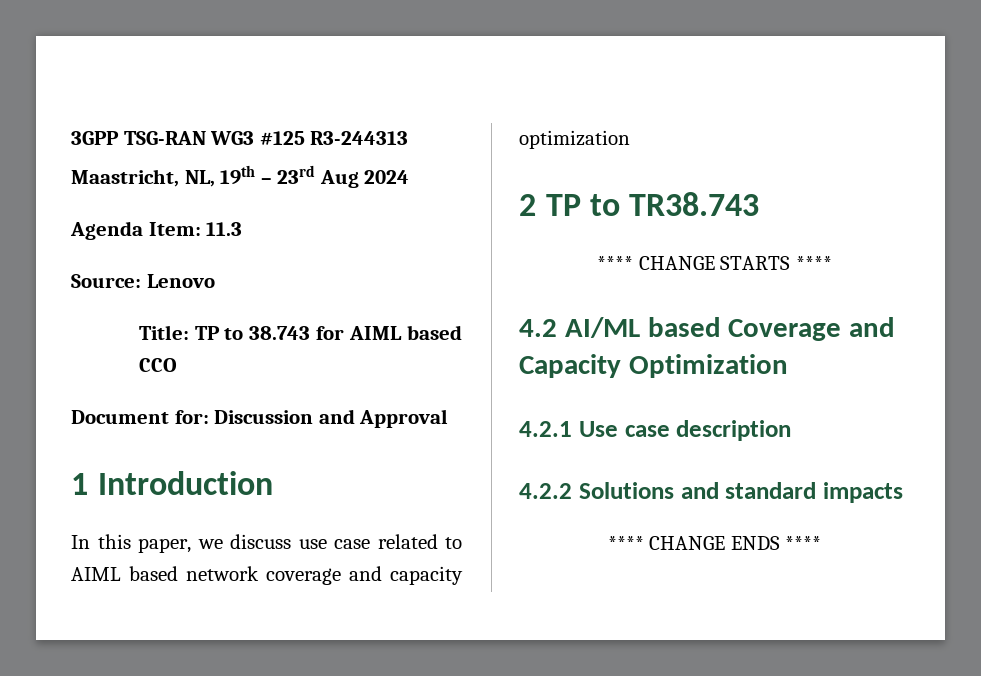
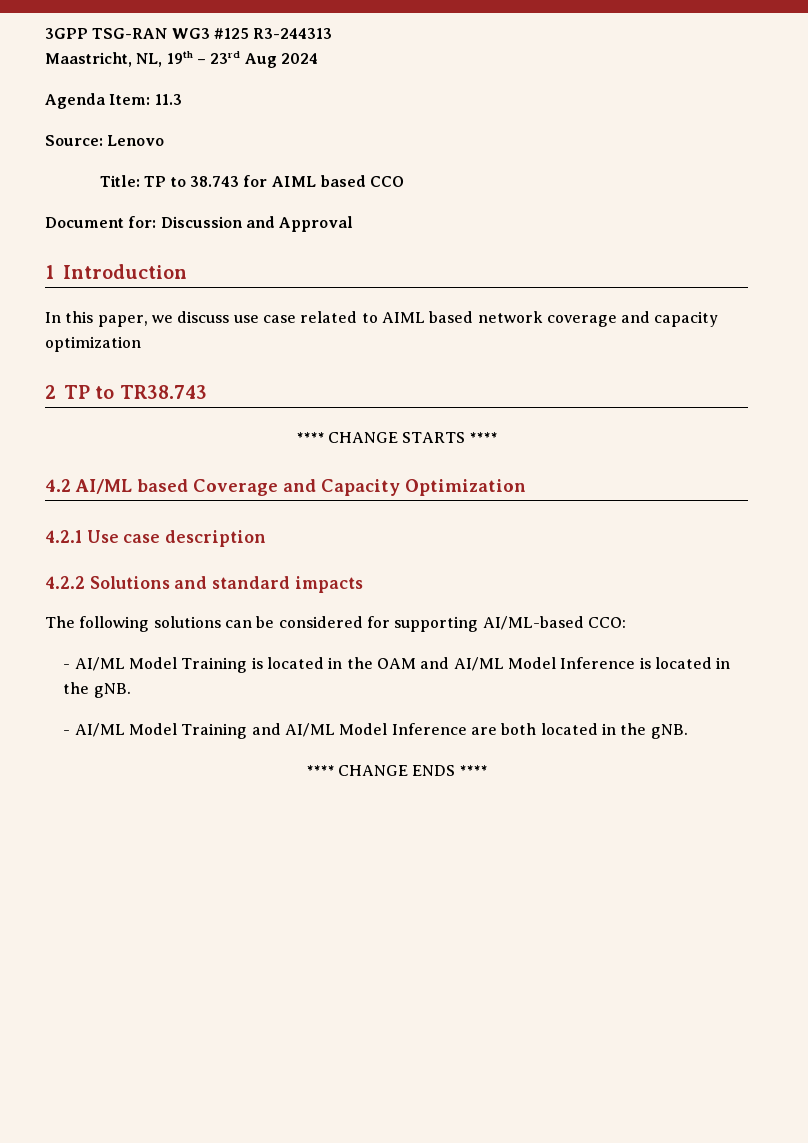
(903, 492) none -> [45,616,626,632] [63,657,731,673] [63,682,131,698] [63,723,688,739] // The following solutions can be considered for supporting AI/ML-based CCO: // - AI/ML Model Training is located in the OAM and AI/ML Model Inference is located in the gNB. // - AI/ML Model Training and AI/ML Model Inference are both located in the gNB.

